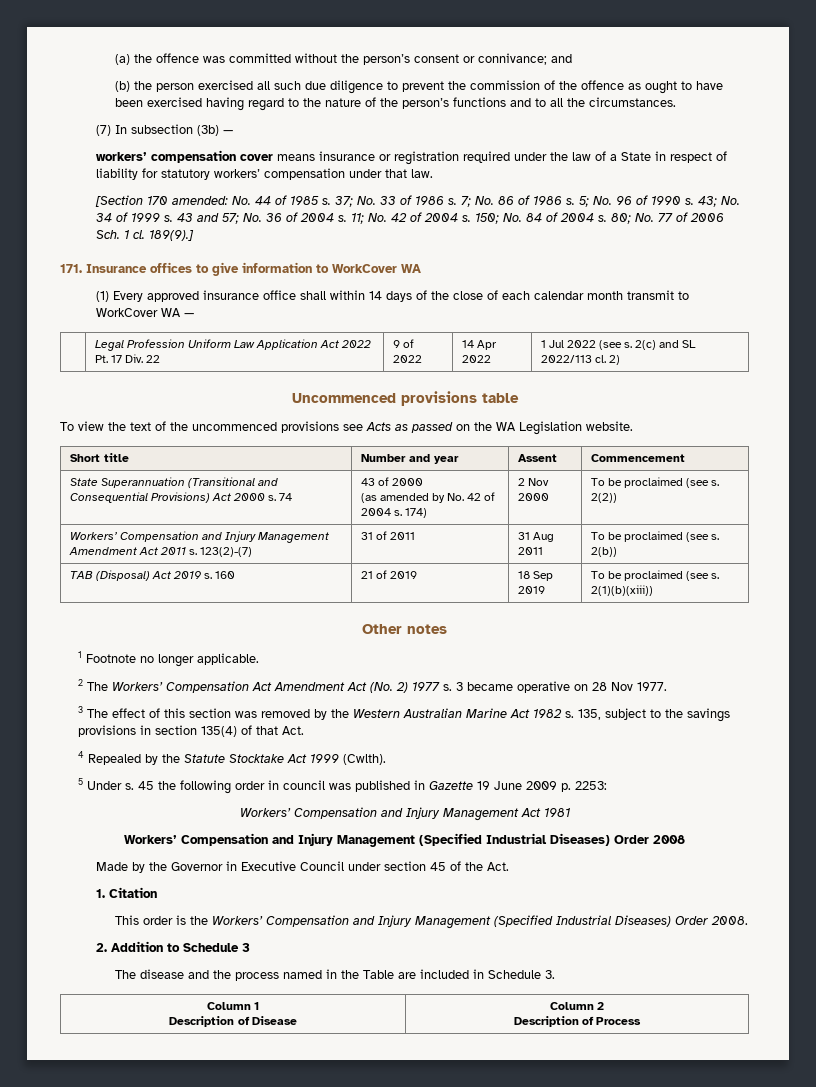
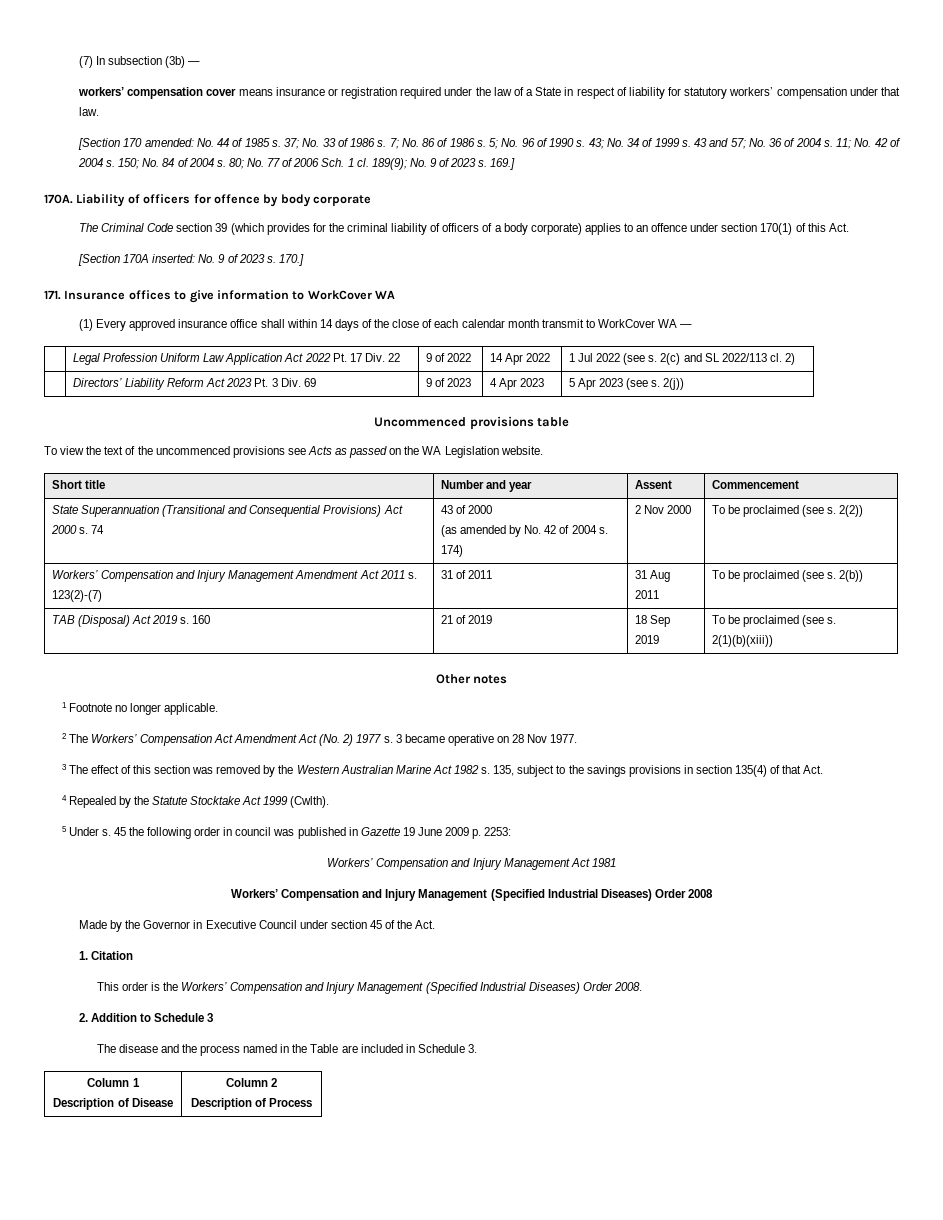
[114,53,572,65] [114,80,723,94] [114,97,676,111] (a) the offence was committed without the person’s consent or connivance; and // (b) the person exercised all such due diligence to prevent the commission of the offence as ought to have been exercised having regard to the nature of the person’s functions and to all the circumstances. // -> (79, 62) none
[149,230,195,241] 189(9).] -> [371,158,516,170] [44,194,371,207] [79,223,849,235] [78,254,304,266] 189(9); No. 9 of 2023 s. 169.] // 170A. Liability of officers for offence by body corporate // The Criminal Code section 39 (which provides for the criminal liability of officers of a body corporate) applies to an offence under section 170(1) of this Act. // [Section 170A inserted: No. 9 of 2023 s. 170.]
(620, 360) none -> [72,378,316,390] [425,378,472,387] [489,378,545,390] [568,378,685,390] // | Directors’ Liability Reform Act 2023 Pt. 3 Div. 69 | 9 of 2023 | 4 Apr 2023 | 5 Apr 2023 (see s. 2(j))

